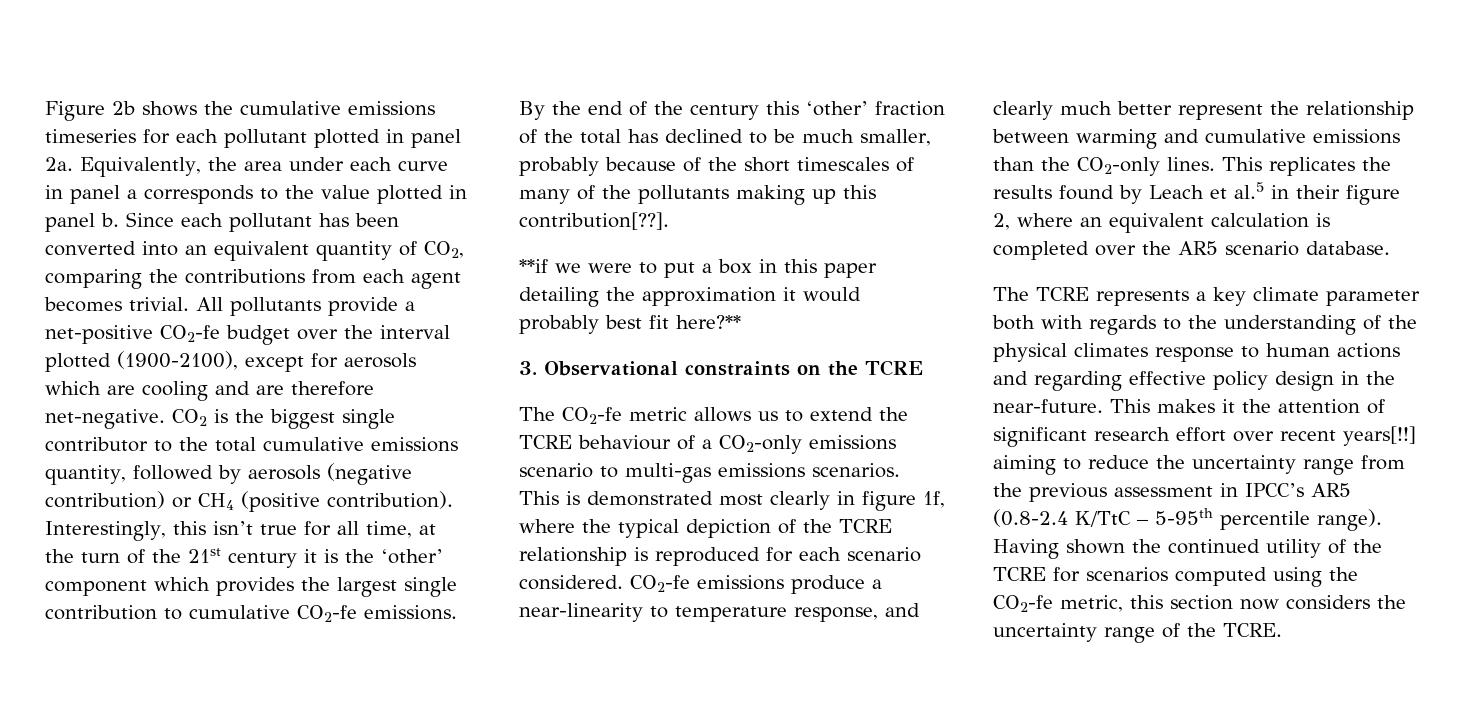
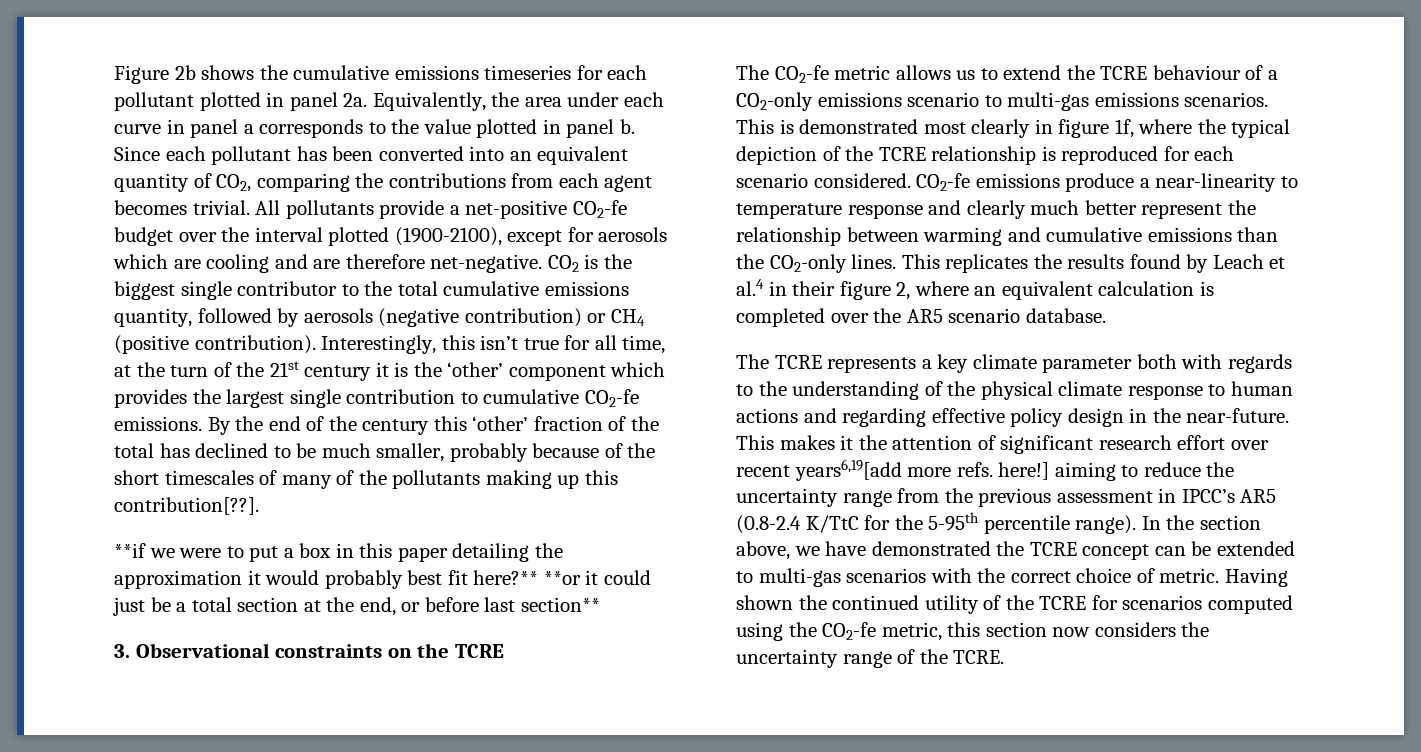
(741, 322) none -> [543,570,651,585] [113,597,600,616] **or it could just be a total section at the end, or before last section**
[794,607,878,622] response, -> [847,204,923,219] response
[1234,182,1264,199] al.5 -> [736,279,764,296] al.4
[1074,343,1148,357] climates -> [1058,381,1123,396] climate
[1343,426,1416,446] years[!!] -> [794,459,1050,481] years6,19[add more refs. here!]
[1137,519,1148,525] – -> [864,515,923,530] for the
(1382, 520) none -> [1141,515,1261,530] [736,541,1295,560] [736,568,1220,587] In the section above, we have demonstrated the TCRE concept can be extended to multi-gas scenarios with the correct choice of metric.

